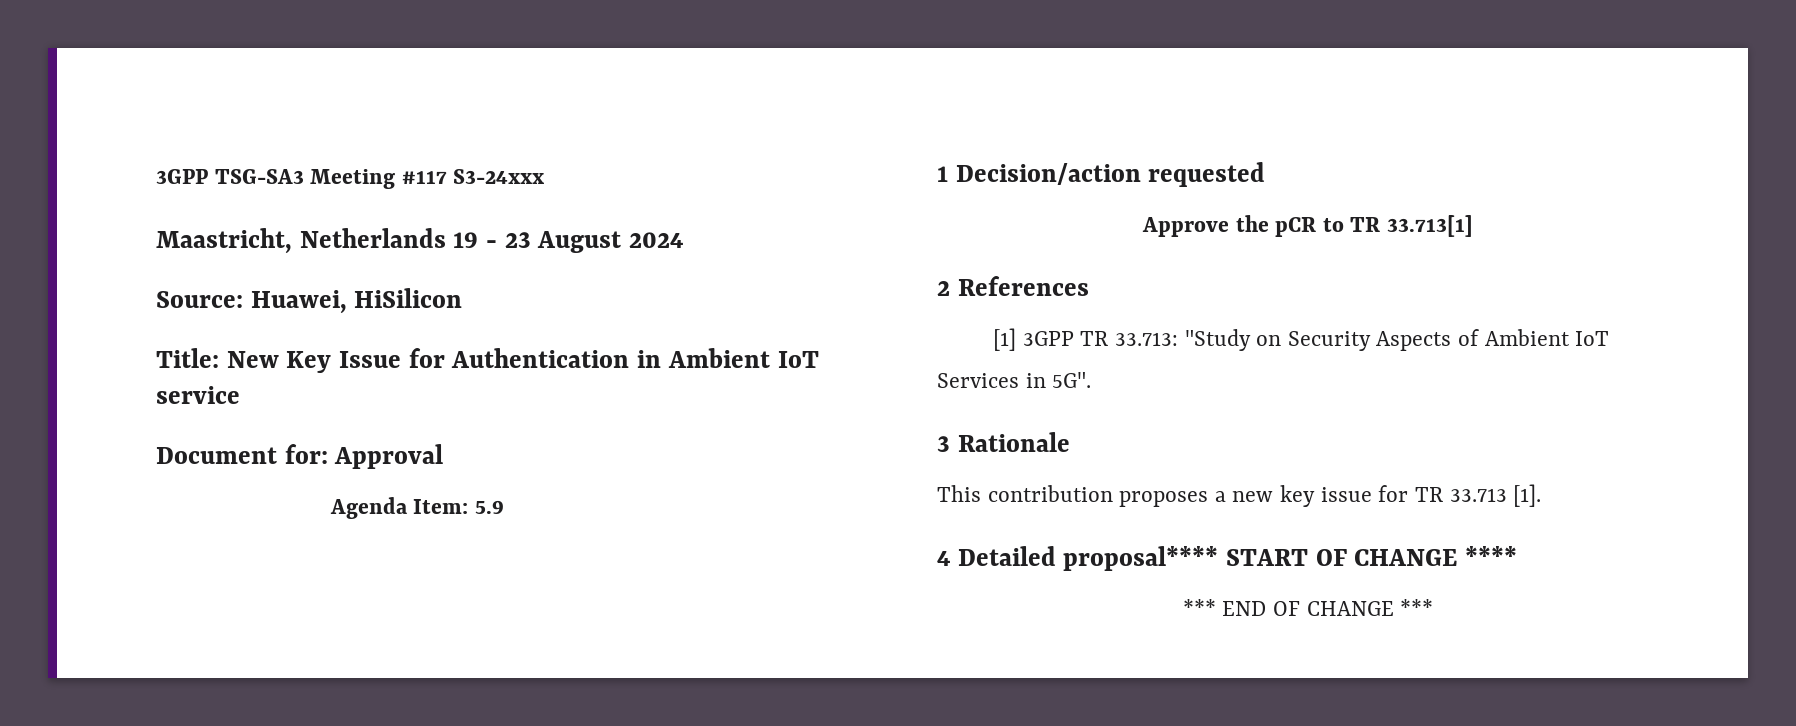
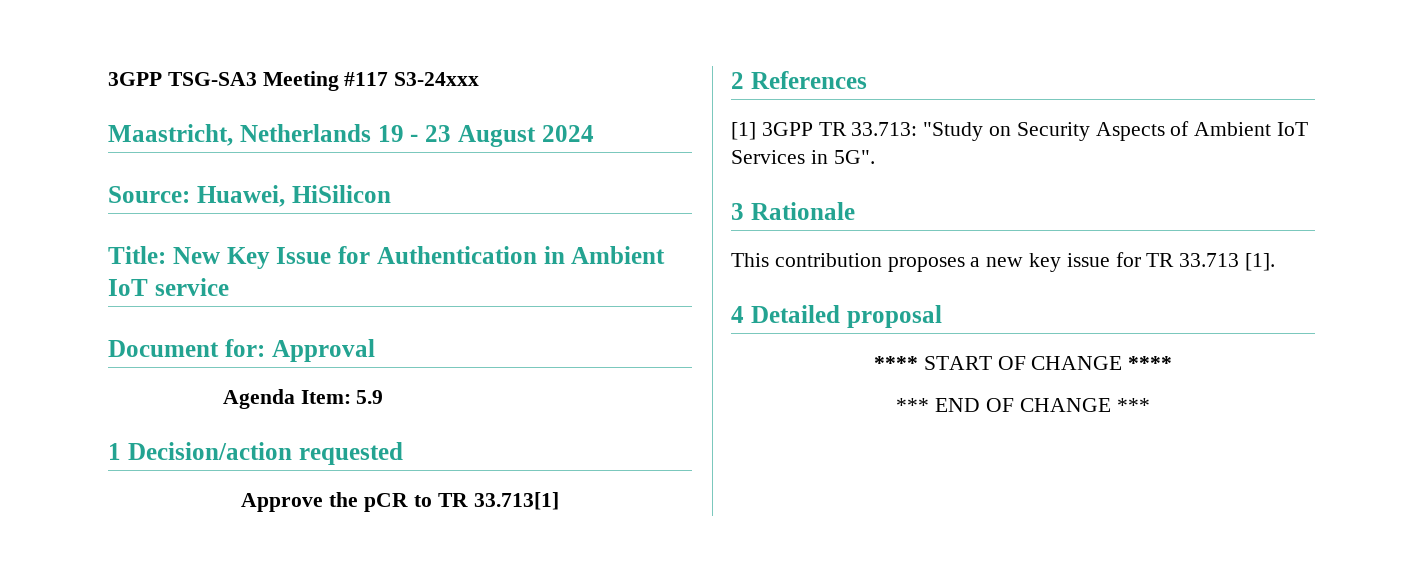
[1063,546,1219,571] proposal**** -> [846,305,942,328] [873,356,918,370] proposal // ****

